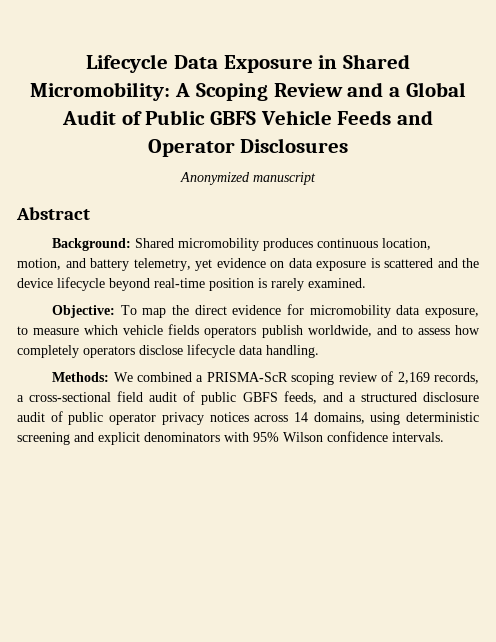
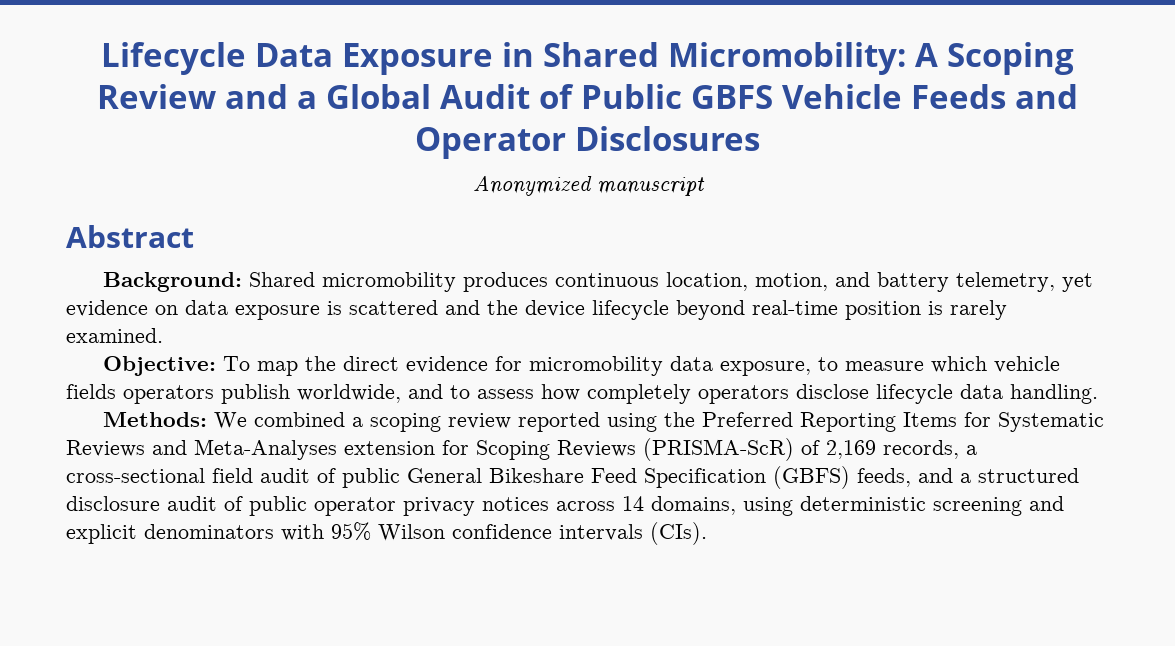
[206,372,288,382] PRISMA-ScR -> (363, 422) none
(378, 377) none -> [517,412,1104,432] [66,438,794,461] reported using the Preferred Reporting Items for Systematic Reviews and Meta-Analyses extension for Scoping Reviews (PRISMA-ScR)
[242,392,278,402] GBFS -> [407,466,850,489] General Bikeshare Feed Specification (GBFS)
[392,432,444,442] intervals. -> [559,522,707,545] intervals (CIs).

